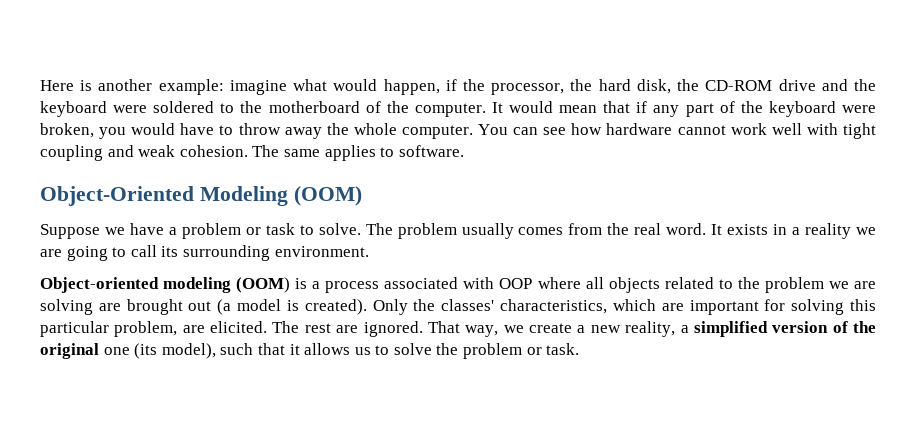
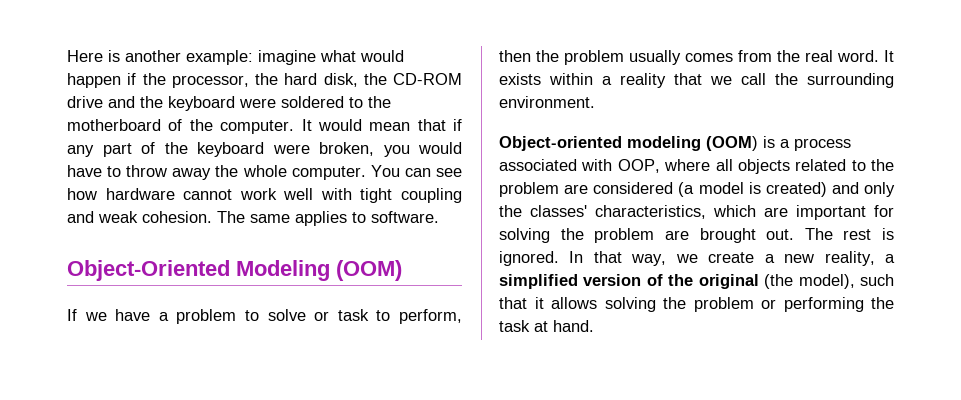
[383,79,440,95] happen, -> [67,73,121,88] happen
[40,224,100,239] Suppose -> [67,309,77,321] If
(241, 231) none -> [244,309,306,321] to solve
[318,223,393,235] solve. The -> [399,309,462,324] [499,50,559,62] perform, then the
[773,224,788,235] in -> [549,73,593,85] within
[856,227,877,235] [40,245,179,261] we are going to call its -> [674,73,798,85] that we call the
[499,278,533,289] OOP -> [617,159,660,173] OOP,
[828,281,876,289] [40,299,408,315] we are solving are brought out (a model is created). Only -> [564,182,895,197] are considered (a model is created) and only
[850,299,877,311] [40,321,460,337] this particular problem, are elicited. The rest are ignored. That -> [560,228,894,243] [499,251,622,266] the problem are brought out. The rest is ignored. In that
[103,343,158,359] one (its -> [764,274,794,289] (the
[354,343,580,359] us to solve the problem or task. -> [604,297,894,312] [499,320,594,332] solving the problem or performing the task at hand.

